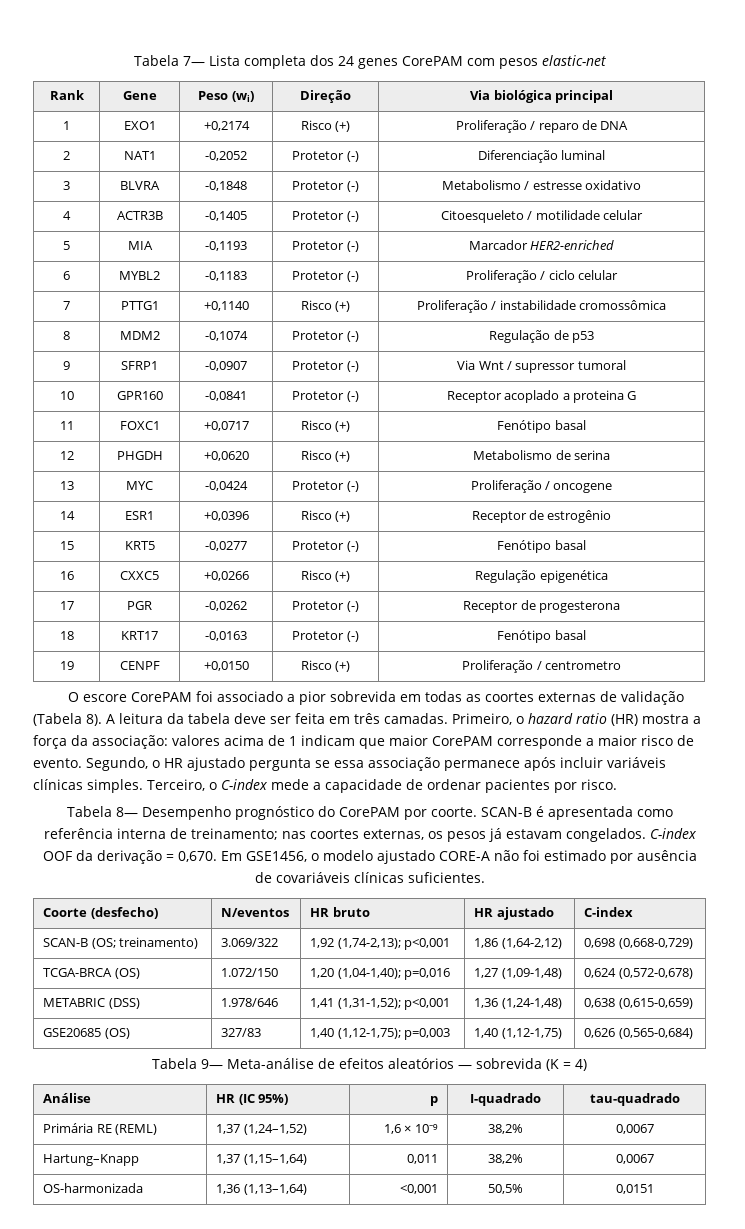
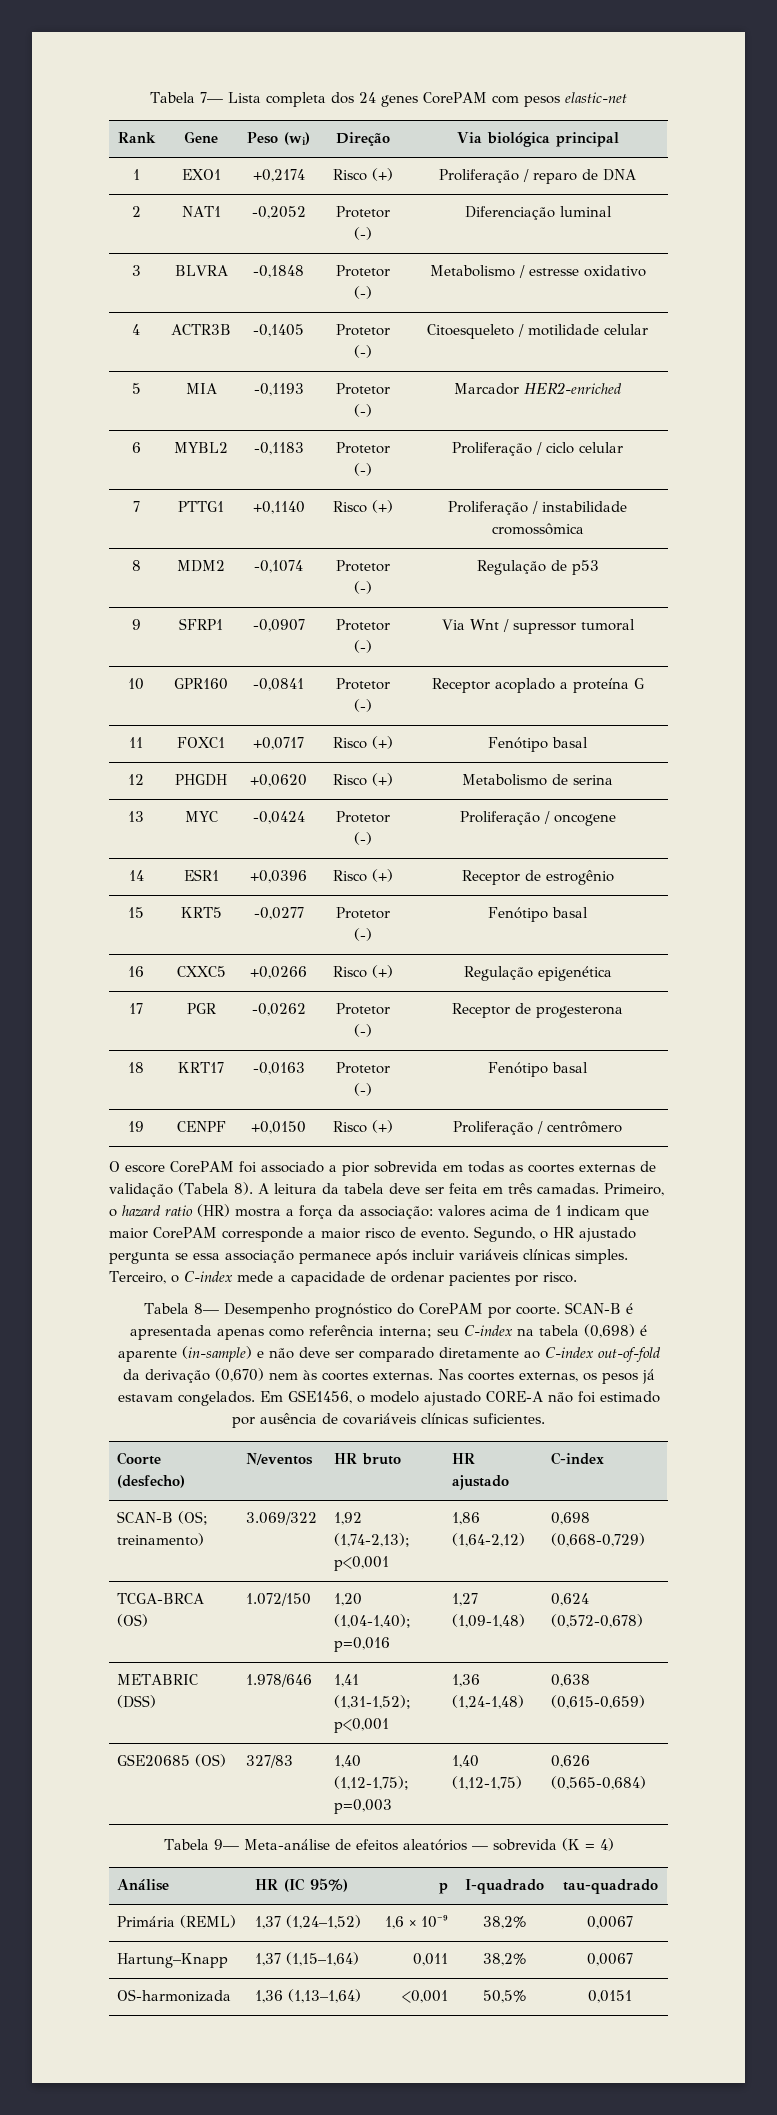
[572,390,624,403] proteina -> [572,678,629,693] proteína
[544,661,621,670] centrometro -> [547,1121,622,1133] centrômero
(633, 813) none -> [217,1328,264,1340] apenas
[116,828,306,840] interna de treinamento; nas -> [379,1324,647,1338] [117,1346,661,1362] [122,1368,463,1383] interna; seu C-index na tabela (0,698) é aparente (in-sample) e não deve ser comparado diretamente ao C-index out-of-fold da derivação (0,670) nem às coortes externas. Nas
[649,828,697,839] [42,850,217,864] C-index OOF da derivação = 0,670. -> (255, 1398) none
[96,1124,112,1133] RE -> (175, 1921) none

